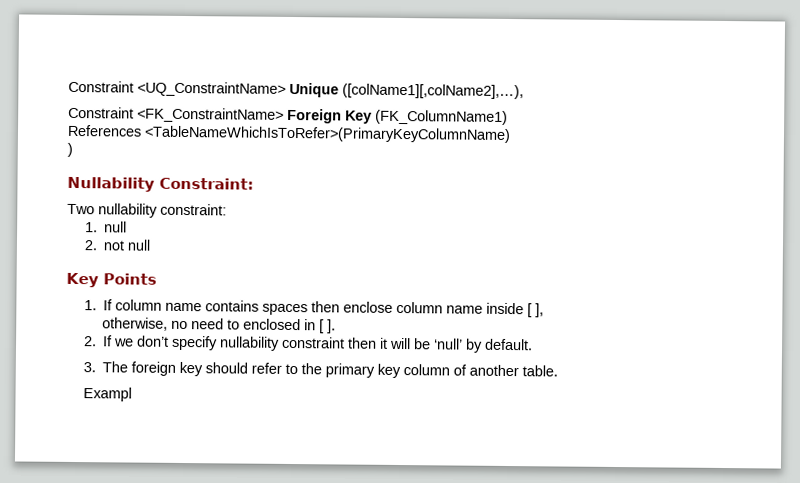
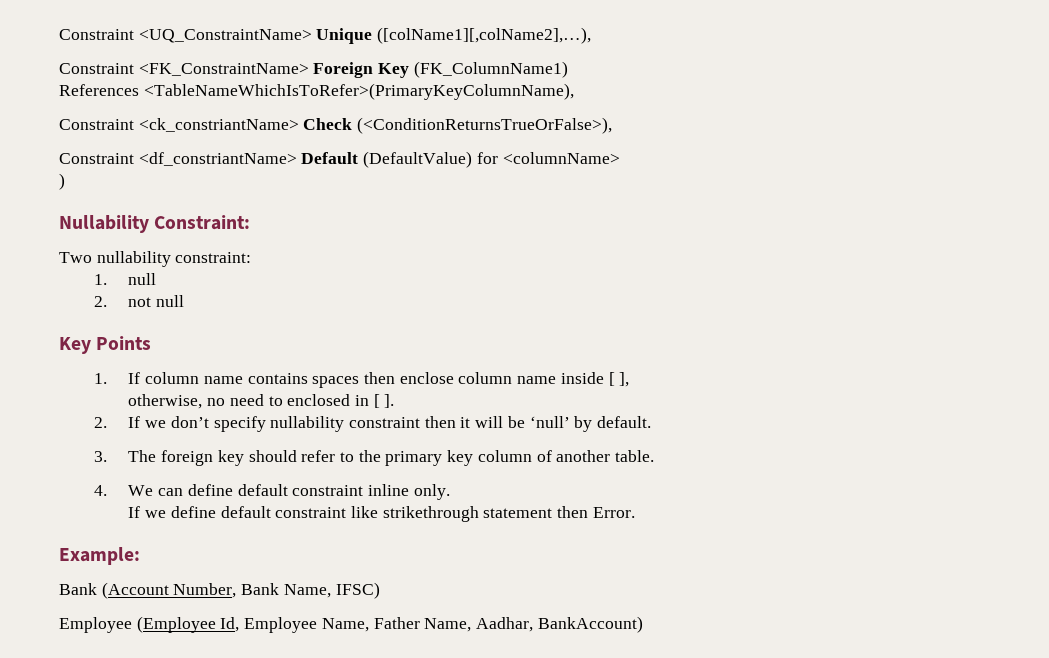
[144,125,511,144] <TableNameWhichIsToRefer>(PrimaryKeyColumnName) -> [143,83,574,100] [59,117,613,134] [59,151,620,168] <TableNameWhichIsToRefer>(PrimaryKeyColumnName), // Constraint <ck_constriantName> Check (<ConditionReturnsTrueOrFalse>), // Constraint <df_constriantName> Default (DefaultValue) for <columnName>
[82,387,132,402] Exampl -> [93,484,450,500] [128,506,635,522] [59,547,140,565] [59,582,380,599] [59,616,643,633] 4. We can define default constraint inline only. // If we define default constraint like strikethrough statement then Error. // Example: // Bank (Account Number, Bank Name, IFSC) // Employee (Employee Id, Employee Name, Father Name, Aadhar, BankAccount)

